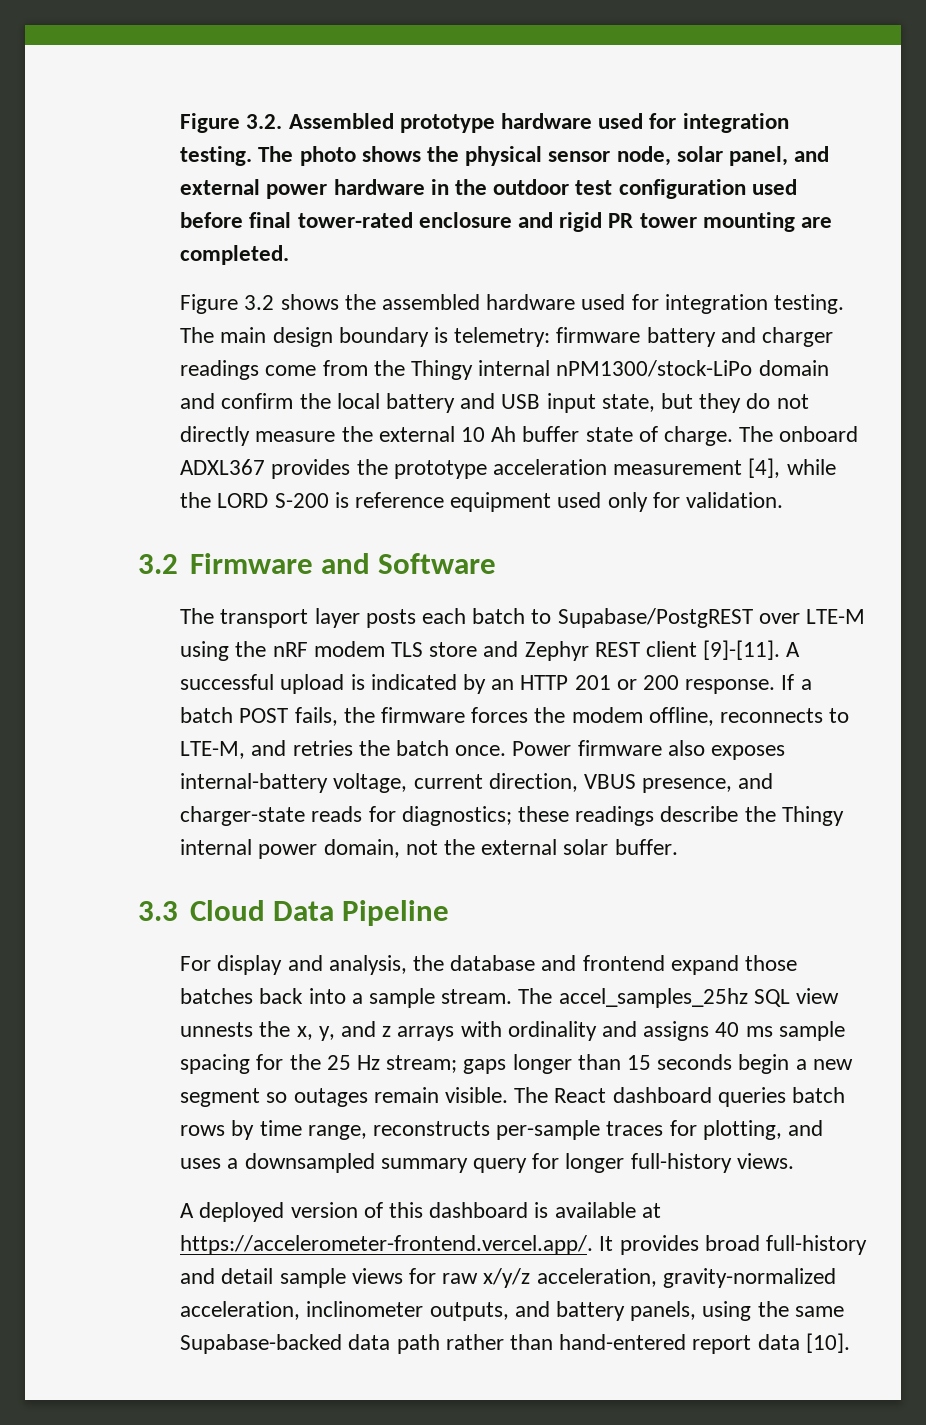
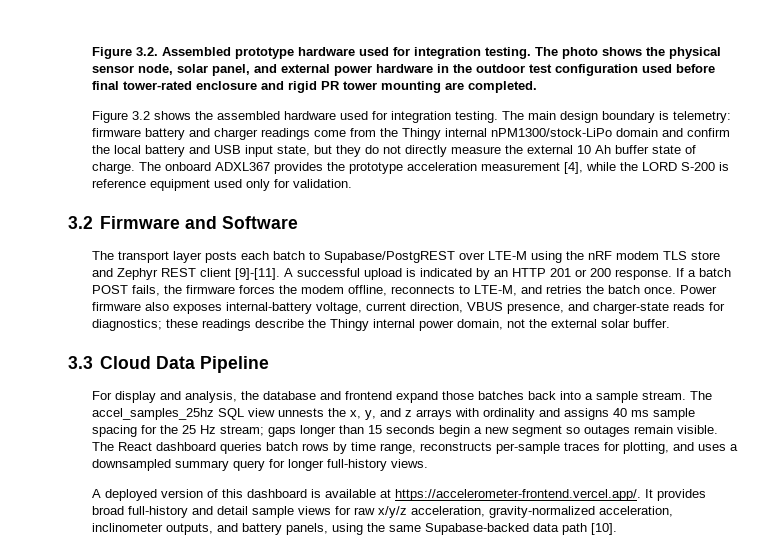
[445,1334,800,1354] rather than hand-entered report data -> (587, 529) none

